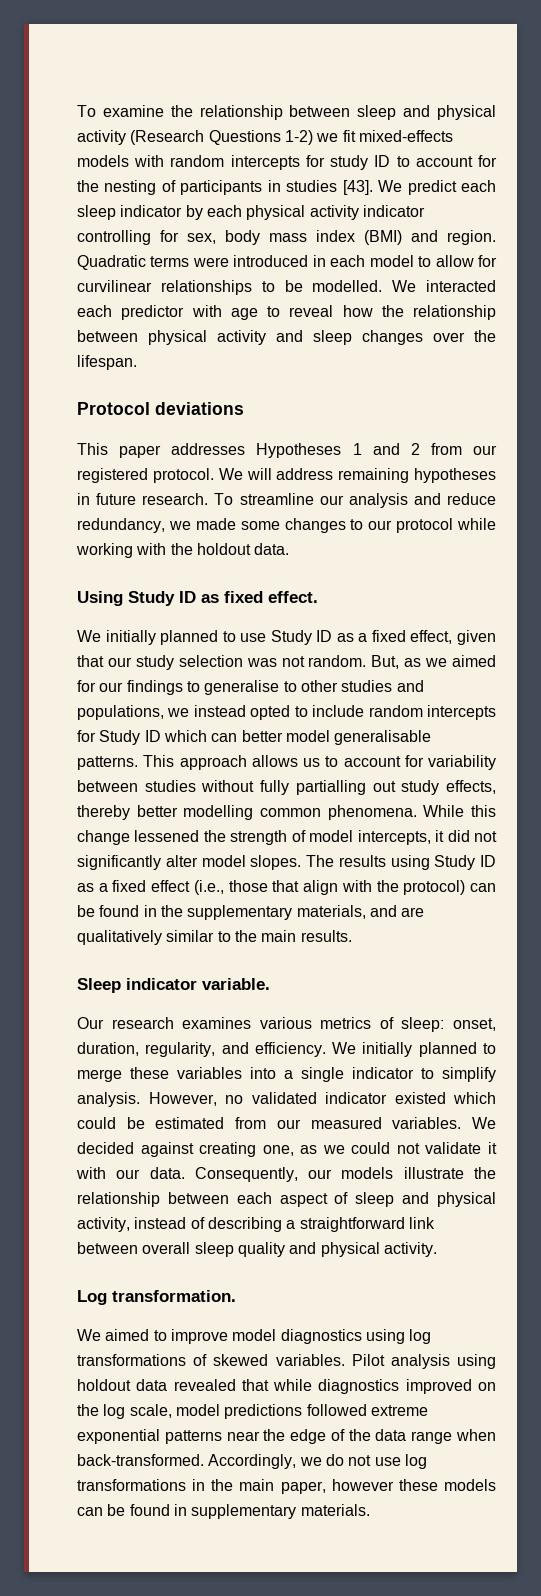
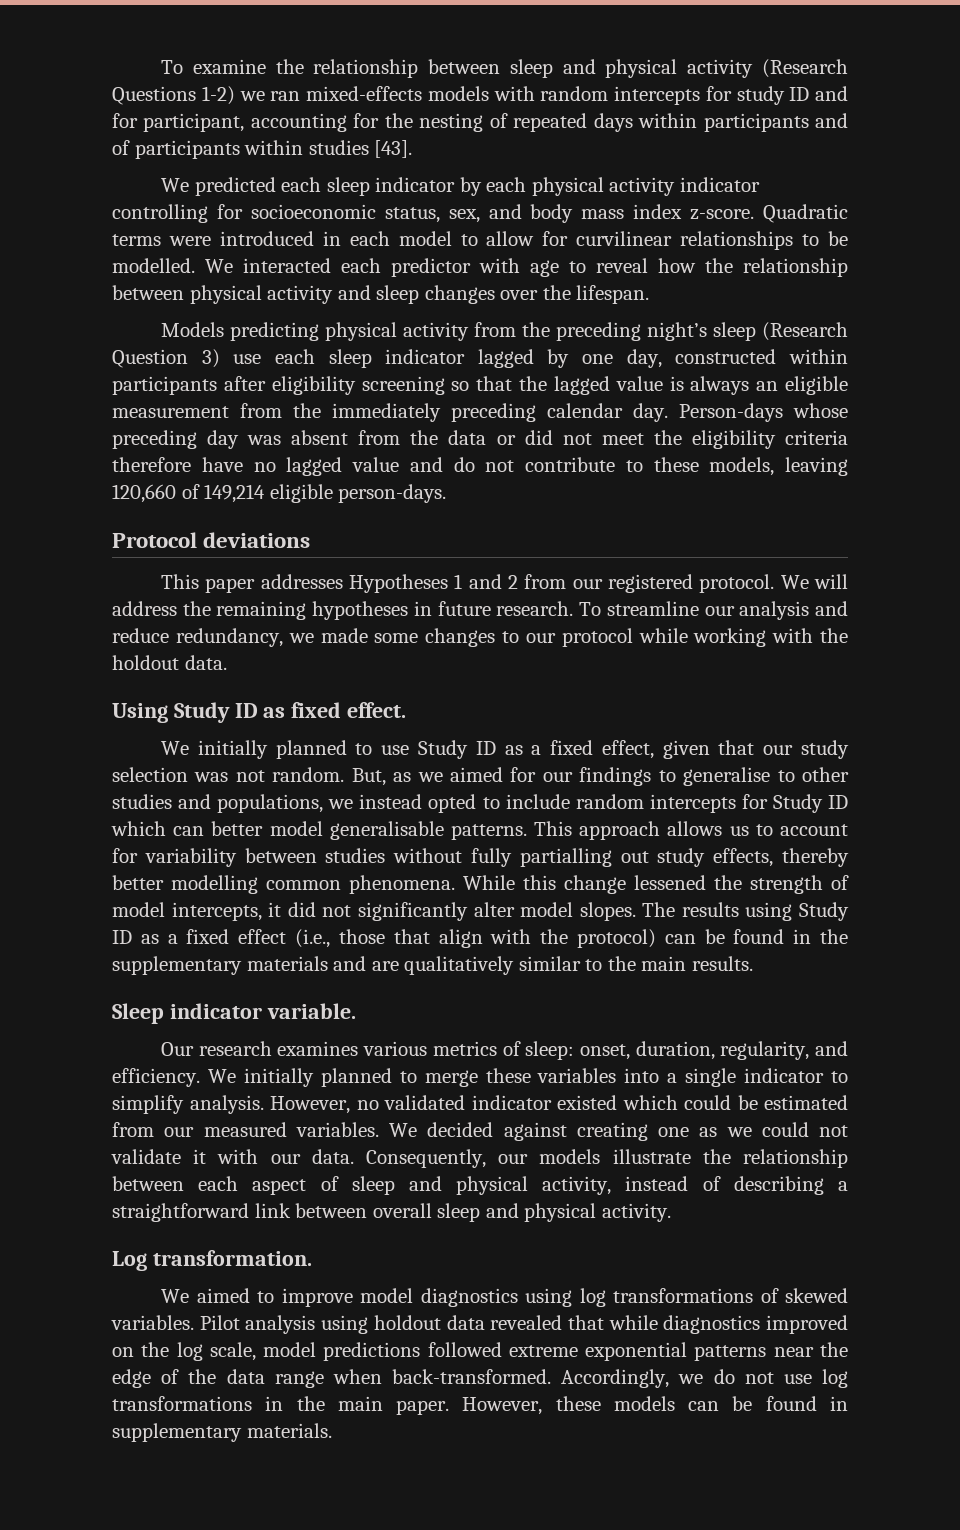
[342,130,356,142] fit -> [270,91,301,101] ran
[396,155,498,167] [77,180,281,195] to account for the nesting of participants in -> [815,86,848,101] [112,113,848,132] [112,140,304,159] and for participant, accounting for the nesting of repeated days within participants and of participants within
[378,180,457,195] We predict -> [161,177,276,196] // We predicted
[187,230,496,245] sex, body mass index (BMI) and region. -> [250,204,755,223] socioeconomic status, sex, and body mass index z-score.
(137, 362) none -> [161,322,848,341] [112,349,848,368] [112,376,848,395] [112,403,848,422] [112,430,849,449] [112,457,848,476] [112,484,447,503] // Models predicting physical activity from the preceding night’s sleep (Research Question 3) use each sleep indicator lagged by one day, constructed within participants after eligibility screening so that the lagged value is always an eligible measurement from the immediately preceding calendar day. Person-days whose preceding day was absent from the data or did not meet the eligibility criteria therefore have no lagged value and do not contribute to these models, leaving 120,660 of 149,214 eligible person-days.
(334, 474) none -> [182,601,211,616] the
[296,905,366,919] materials, -> [246,956,328,971] materials
[262,1145,294,1156] one, -> [658,1127,689,1137] one
[237,1242,285,1257] quality -> (481, 1212) none
[280,1479,394,1494] paper, however -> [396,1397,543,1415] paper. However,

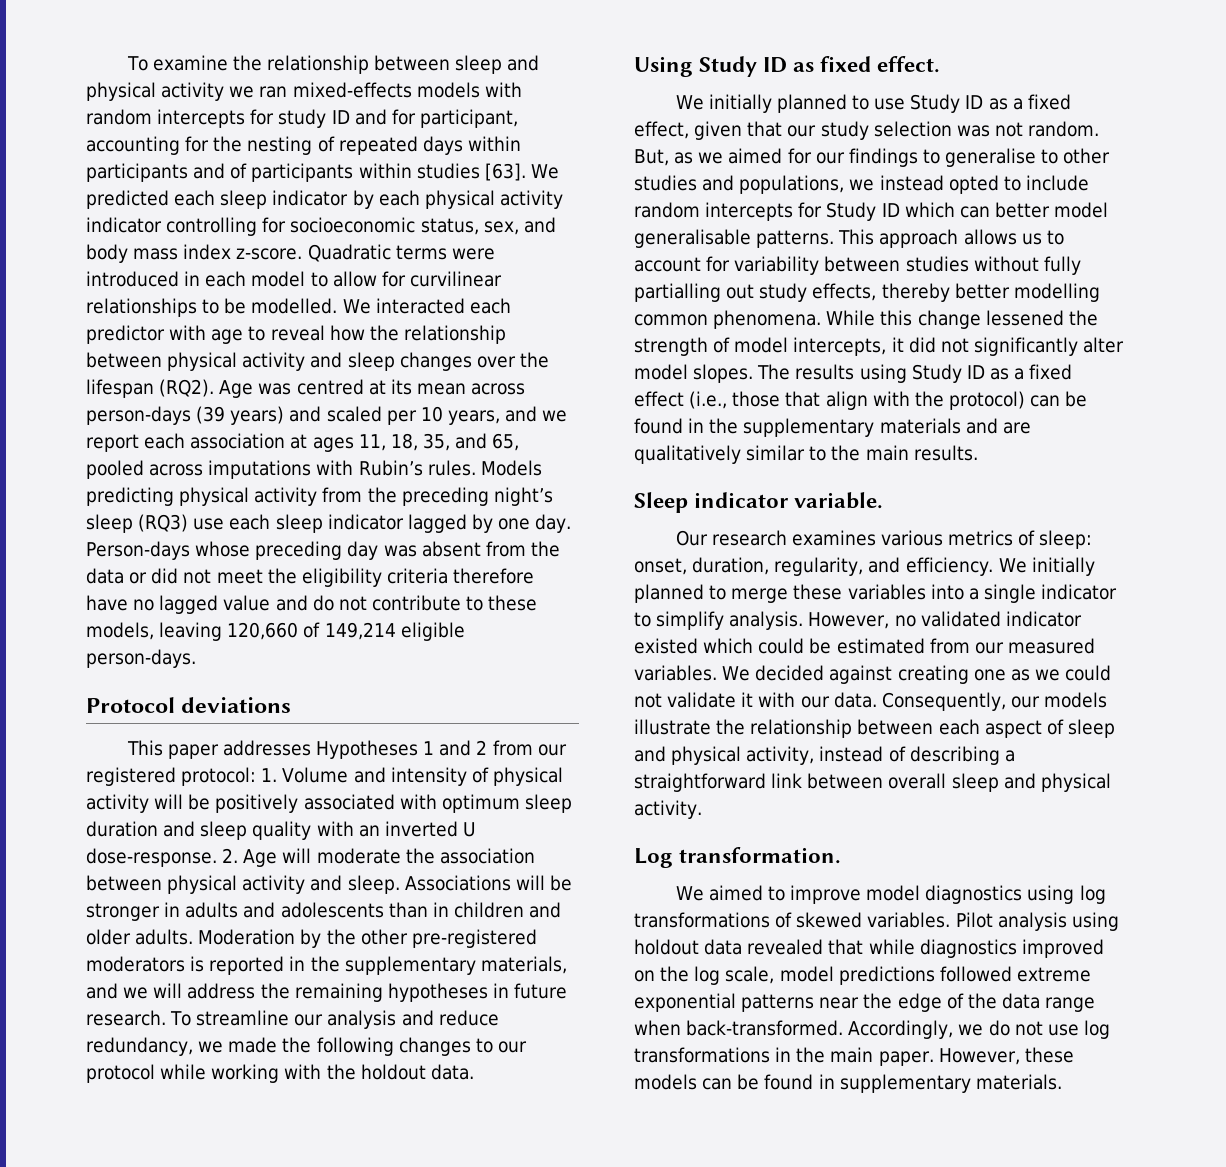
[762,59,848,78] [112,86,235,105] (Research Questions 1-2) -> (225, 91) none
[374,140,413,158] [43]. // -> [484,163,526,181] [63].
[576,285,650,304] lifespan. // -> [86,379,526,398] [86,406,568,425] [86,433,520,452] [86,460,476,479] lifespan (RQ2). Age was centred at its mean across person-days (39 years) and scaled per 10 years, and we report each association at ages 11, 18, 35, and 65, pooled across imputations with Rubin’s rules.
[762,322,848,341] [112,349,220,368] (Research Question 3) -> [138,514,189,532] (RQ3)
[626,349,848,368] [112,376,848,395] [112,403,623,422] day, constructed within participants after eligibility screening so that the lagged value is always an eligible measurement from the immediately preceding calendar -> (531, 524) none
[699,574,809,593] protocol. We -> [181,767,563,786] [86,794,572,813] [86,821,476,840] [86,848,535,867] [86,875,572,894] [86,902,562,921] [86,929,537,948] [86,956,567,975] [86,983,149,999] protocol: 1. Volume and intensity of physical activity will be positively associated with optimum sleep duration and sleep quality with an inverted U dose-response. 2. Age will moderate the association between physical activity and sleep. Associations will be stronger in adults and adolescents than in children and older adults. Moderation by the other pre-registered moderators is reported in the supplementary materials, and we
[374,633,419,643] some -> [282,1037,394,1056] the following

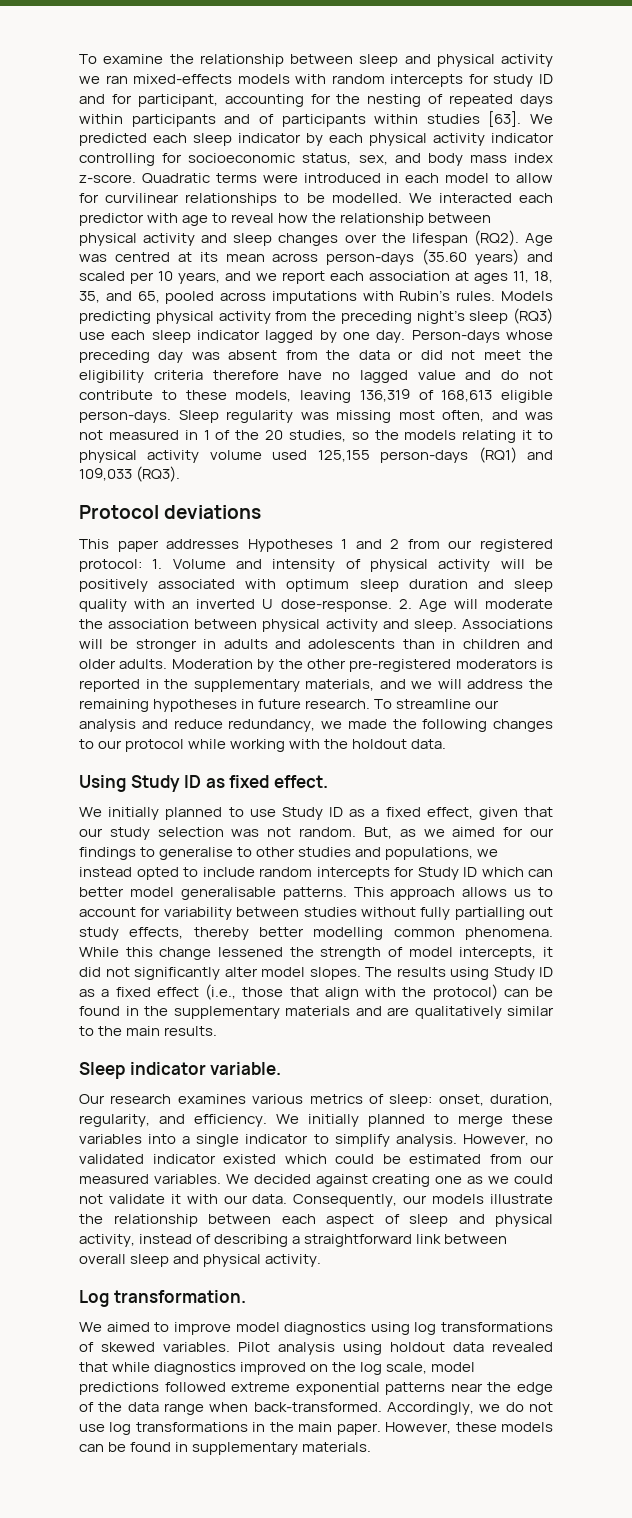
[196,406,226,424] (39 -> [422,249,468,265] (35.60
[227,622,396,640] 120,660 of 149,214 -> [359,389,493,402] 136,319 of 168,613
(196, 658) none -> [178,410,553,423] [79,430,554,443] [79,447,554,463] [79,466,181,482] Sleep regularity was missing most often, and was not measured in 1 of the 20 studies, so the models relating it to physical activity volume used 125,155 person-days (RQ1) and 109,033 (RQ3).

